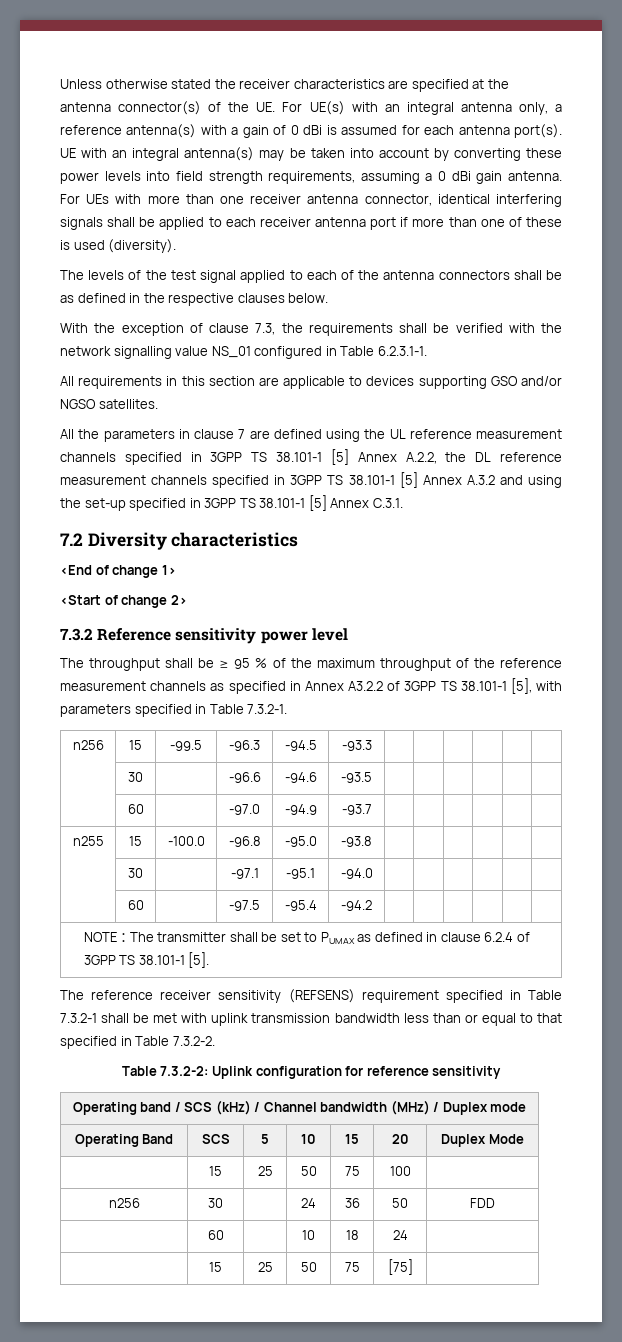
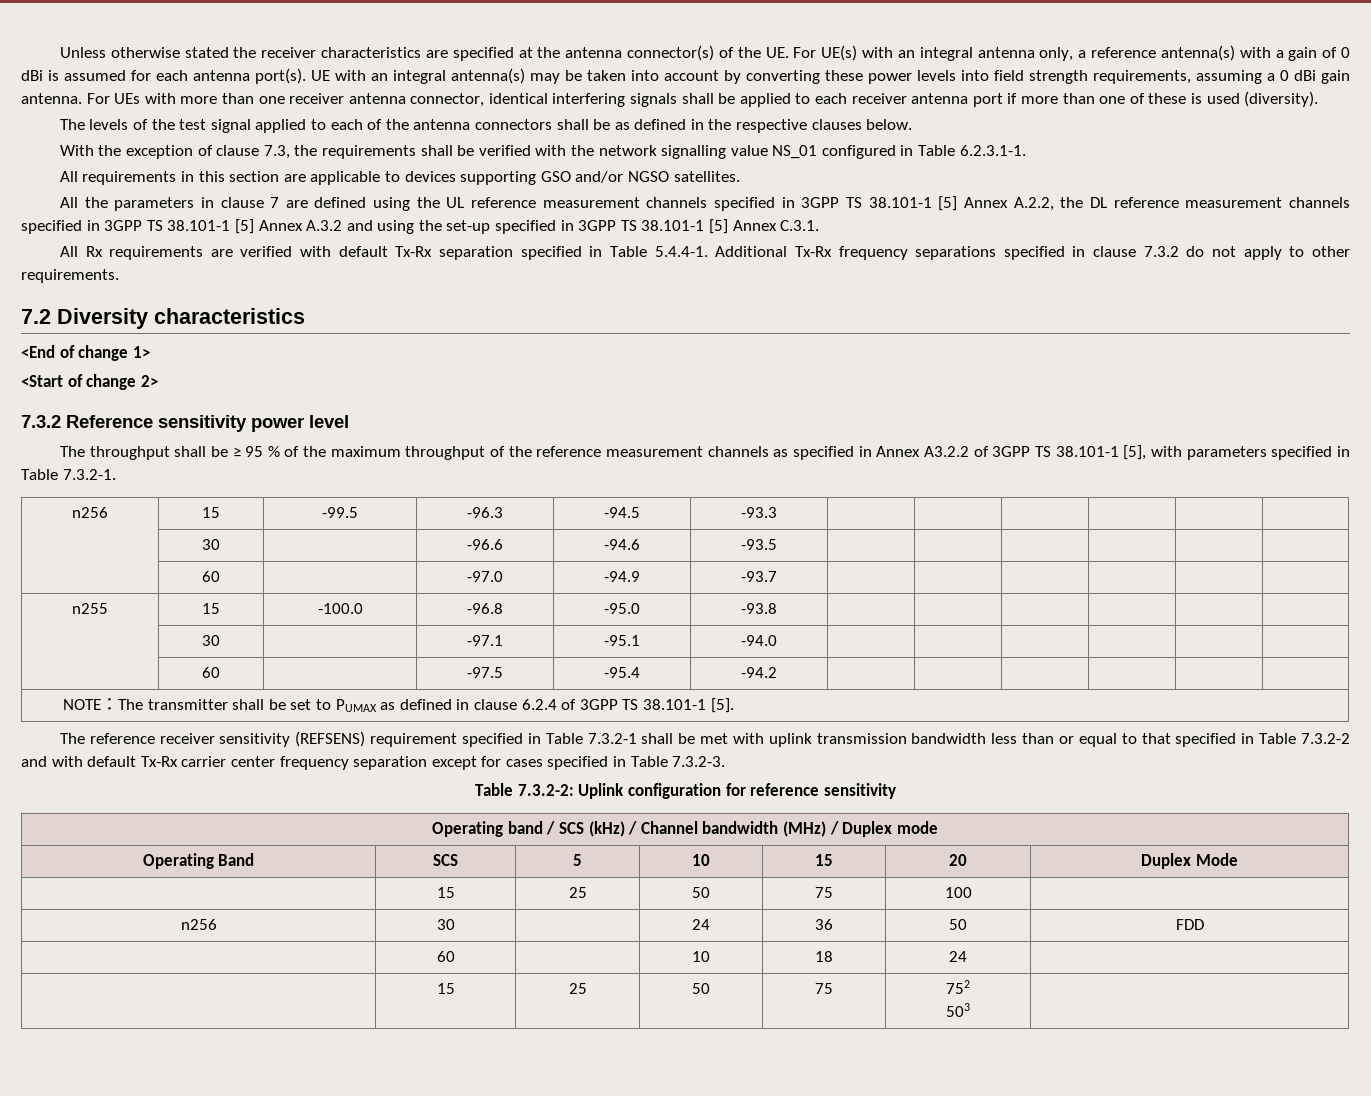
(403, 503) none -> [59,246,1351,260] [21,269,119,283] // All Rx requirements are verified with default Tx-Rx separation specified in Table 5.4.4-1. Additional Tx-Rx frequency separations specified in clause 7.3.2 do not apply to other requirements.
[172,1036,215,1046] 7.3.2-2. -> [1300,733,1350,744] [21,756,726,770] 7.3.2-2 and with default Tx-Rx carrier center frequency separation except for cases specified in Table 7.3.2-3.
[387,1259,413,1275] [75] -> [946,980,970,994] [946,1003,970,1017] 752 // 503

